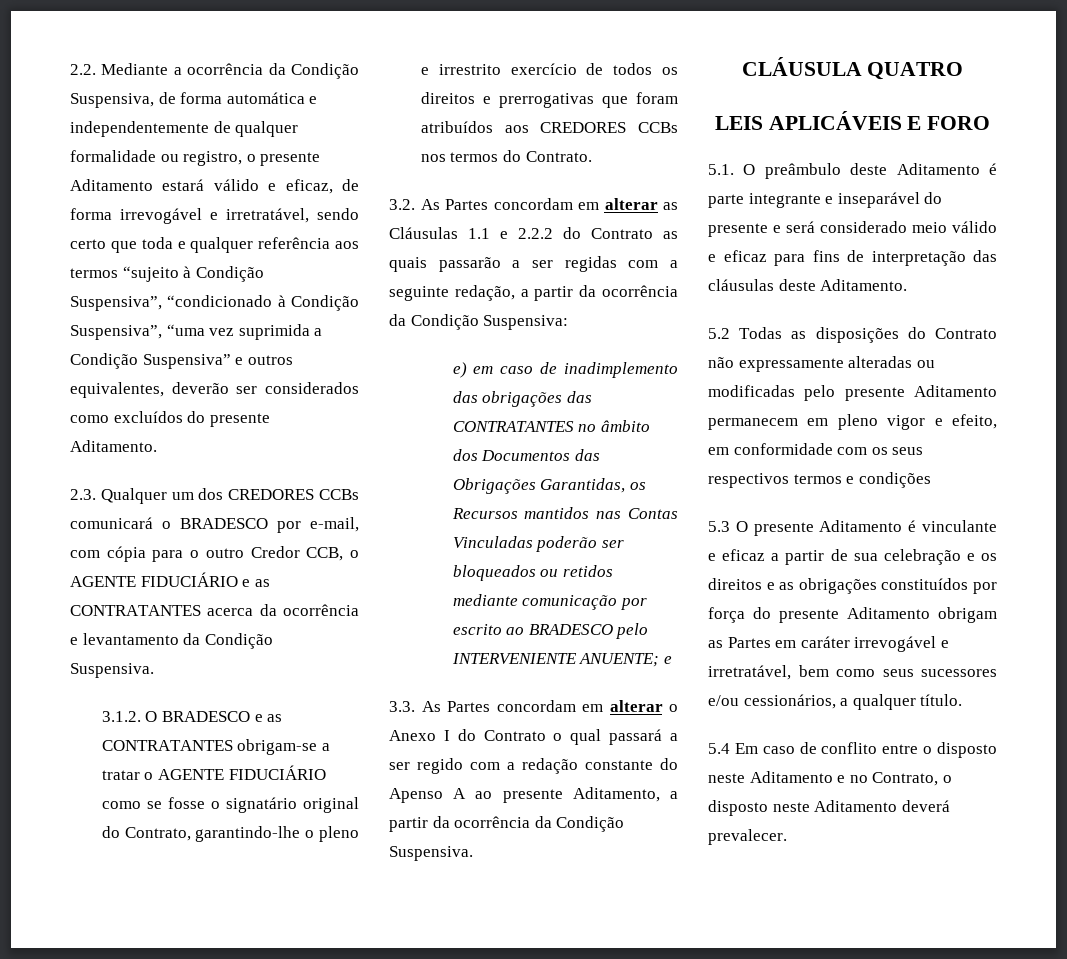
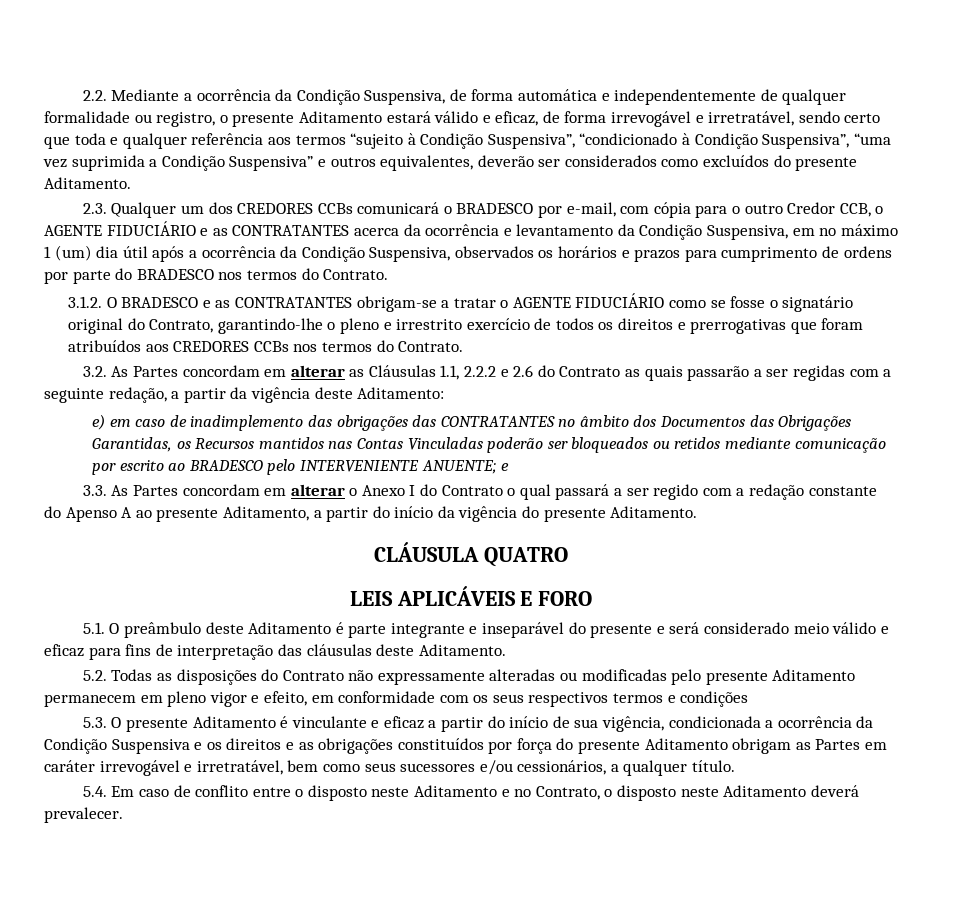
[70,663,154,678] Suspensiva. -> [707,224,898,240] [44,245,892,262] [44,268,389,284] Suspensiva, em no máximo 1 (um) dia útil após a ocorrência da Condição Suspensiva, observados os horários e prazos para cumprimento de ordens por parte do BRADESCO nos termos do Contrato.
[468,228,553,239] 1.1 e 2.2.2 -> [440,365,534,380] 1.1, 2.2.2 e 2.6
[602,285,678,297] [389,314,569,330] ocorrência da Condição Suspensiva: -> [250,387,445,403] vigência deste Aditamento:
[432,816,625,832] [389,846,473,861] da ocorrência da Condição Suspensiva. -> [372,506,698,522] do início da vigência do presente Aditamento.
[708,328,730,339] 5.2 -> [82,670,107,681] 5.2.
[708,521,730,532] 5.3 -> [82,717,107,728] 5.3.
[830,549,961,565] de sua celebração -> [487,716,874,732] [44,738,190,754] do início de sua vigência, condicionada a ocorrência da Condição Suspensiva
[708,743,730,754] 5.4 -> [82,786,107,797] 5.4.

